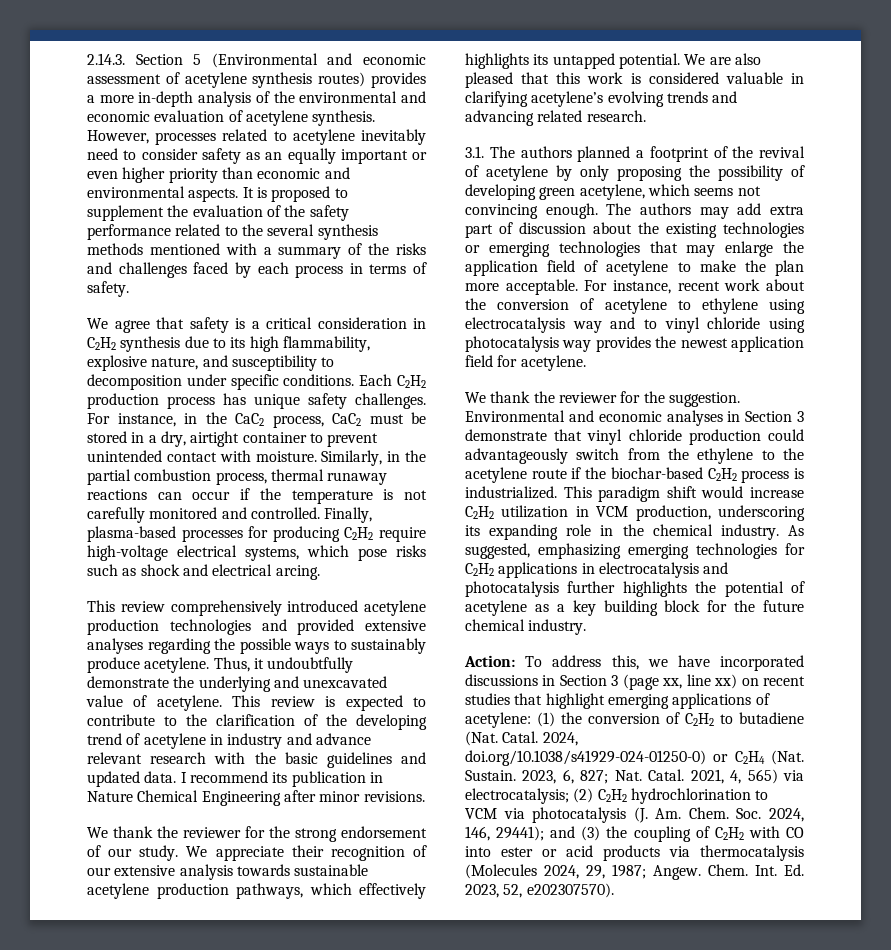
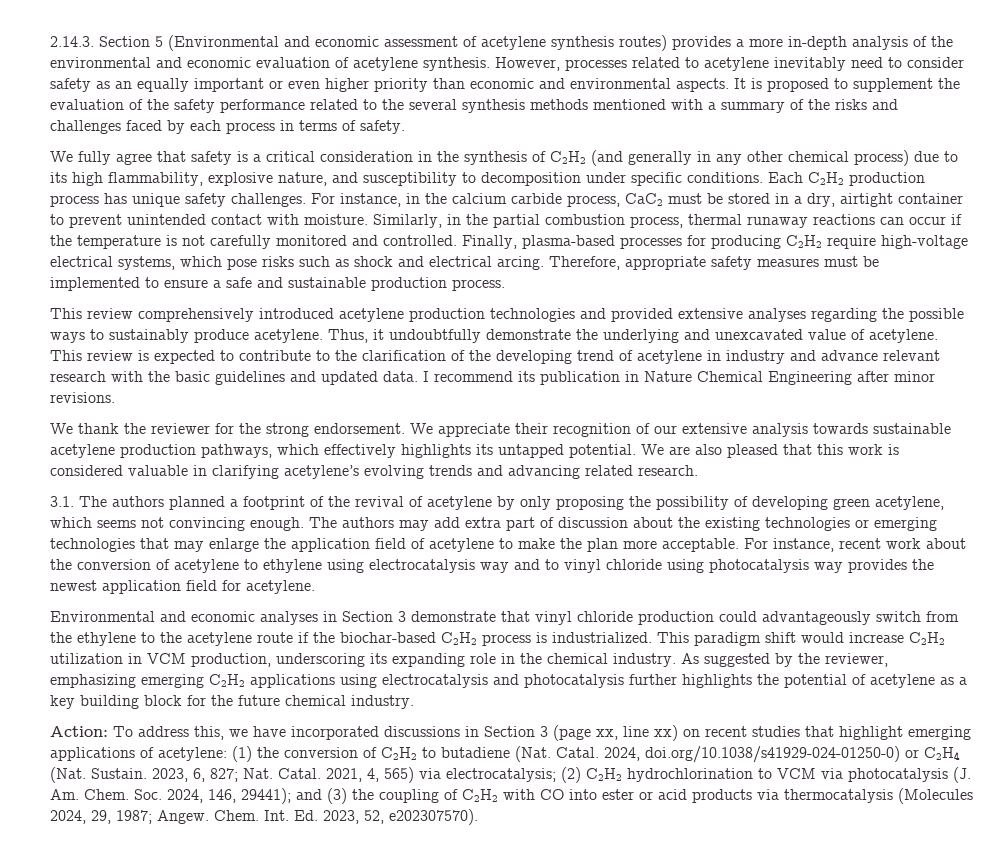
(108, 323) none -> [78,151,111,165] fully
[87,336,181,352] C2H2 synthesis -> [437,150,909,166] the synthesis of C2H2 (and generally in any other chemical process)
[235,413,264,426] CaC2 -> [452,193,562,204] calcium carbide
(320, 572) none -> [549,256,879,270] [50,277,505,291] Therefore, appropriate safety measures must be implemented to ensure a safe and sustainable production process.
[341,826,427,838] [87,845,179,861] endorsement of our study. -> [314,423,405,434] endorsement.
[465,391,740,407] We thank the reviewer for the suggestion. -> (315, 587) none
[465,543,805,559] suggested, emphasizing emerging technologies for -> [704,653,888,667] [50,674,204,688] suggested by the reviewer, emphasizing emerging
[581,563,595,574] in -> [340,674,377,688] using

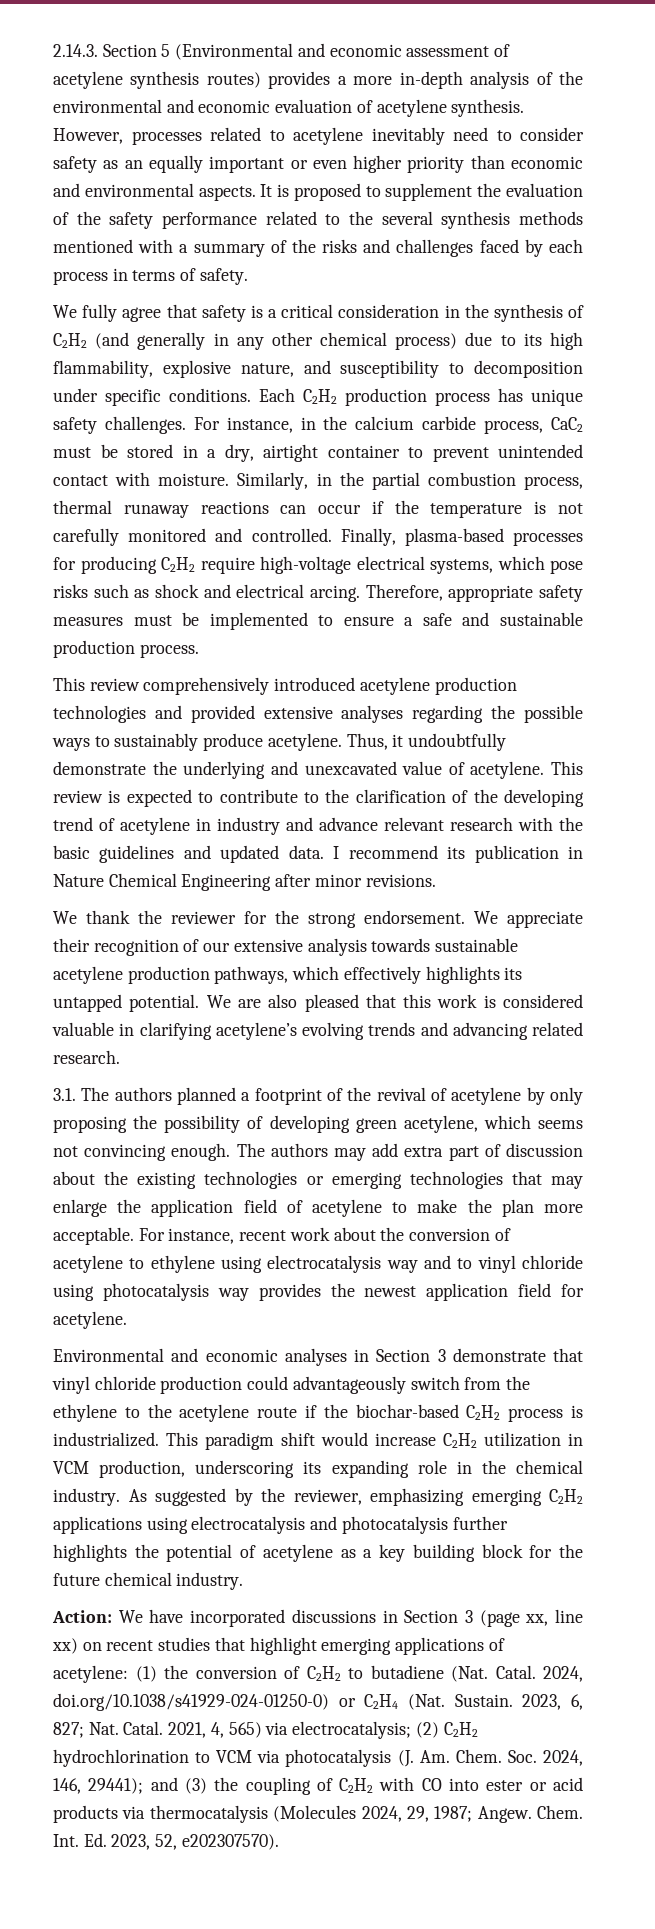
[113,726,248,740] To address this, we -> [118,1610,143,1623] We

